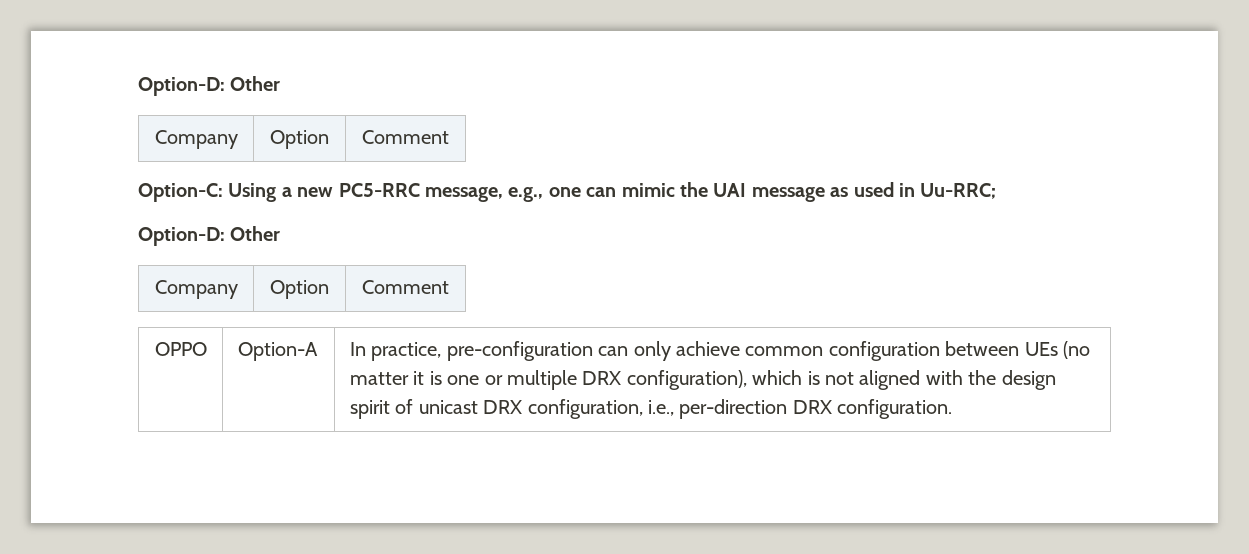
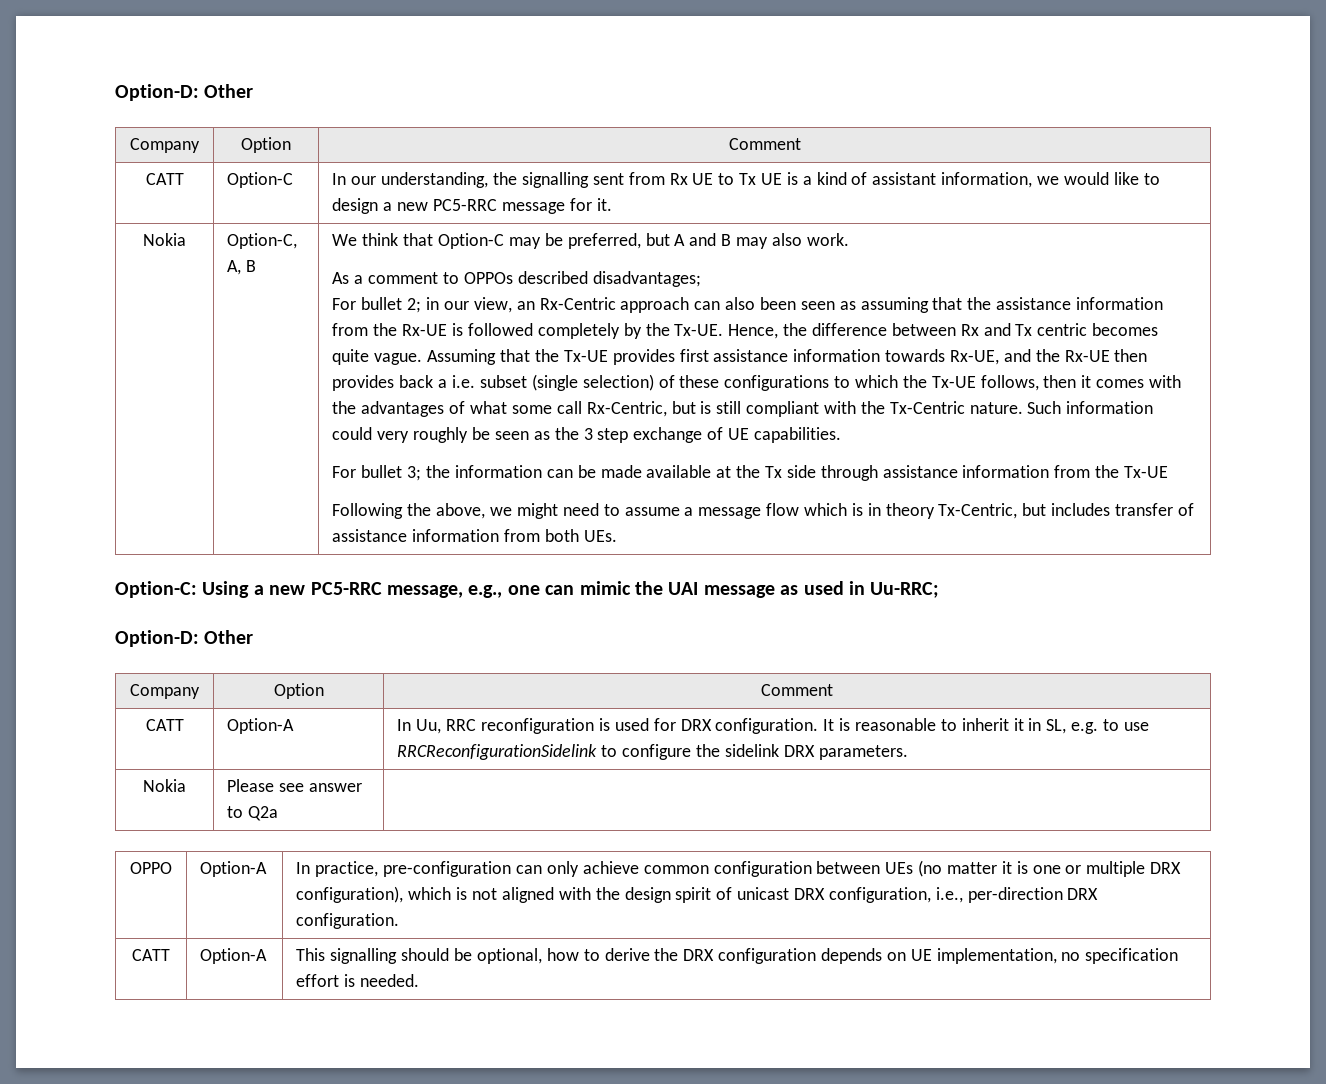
[138,76,281,96] [154,130,238,149] [270,130,329,149] [362,130,449,144] Option-D: Other // Company | Option | Comment -> [115,84,254,101] [130,138,200,153] [241,137,291,153] [728,138,801,150] [145,173,184,185] [227,172,294,188] [332,172,1160,188] [332,198,612,214] [143,233,186,246] [227,233,298,249] [227,260,257,275] [332,233,849,249] [332,271,701,287] [332,297,1163,313] [332,323,1159,339] [332,349,1148,365] [332,374,1181,391] [332,401,1154,417] [332,427,841,443] [332,465,1168,481] [332,503,1194,519] [332,529,617,542] Option-D: Other // Company | Option | Comment // CATT | Option-C | In our understanding, the signalling sent from Rx UE to Tx UE is a kind of assistant information, we would like to design a new PC5-RRC message for it. // Nokia | Option-C, A, B | We think that Option-C may be preferred, but A and B may also work. // As a comment to OPPOs described disadvantages; // For bullet 2; in our view, an Rx-Centric approach can also been seen as assuming that the assistance information from the Rx-UE is followed completely by the Tx-UE. Hence, the difference between Rx and Tx centric becomes quite vague. Assuming that the Tx-UE provides first assistance information towards Rx-UE, and the Rx-UE then provides back a i.e. subset (single selection) of these configurations to which the Tx-UE follows, then it comes with the advantages of what some call Rx-Centric, but is still compliant with the Tx-Centric nature. Such information could very roughly be seen as the 3 step exchange of UE capabilities. // For bullet 3; the information can be made available at the Tx side through assistance information from the Tx-UE // Following the above, we might need to assume a message flow which is in theory Tx-Centric, but includes transfer of assistance information from both UEs.
(449, 287) none -> [145,719,184,731] [227,718,295,734] [397,718,1149,734] [397,744,908,760] [143,779,186,792] [227,779,363,792] [227,806,279,821] // CATT | Option-A | In Uu, RRC reconfiguration is used for DRX configuration. It is reasonable to inherit it in SL, e.g. to use RRCReconfigurationSidelink to configure the sidelink DRX parameters. // Nokia | Please see answer to Q2a |
(953, 409) none -> [132,949,170,961] [200,948,268,964] [296,948,1179,964] [296,974,420,987] // CATT | Option-A | This signalling should be optional, how to derive the DRX configuration depends on UE implementation, no specification effort is needed.

